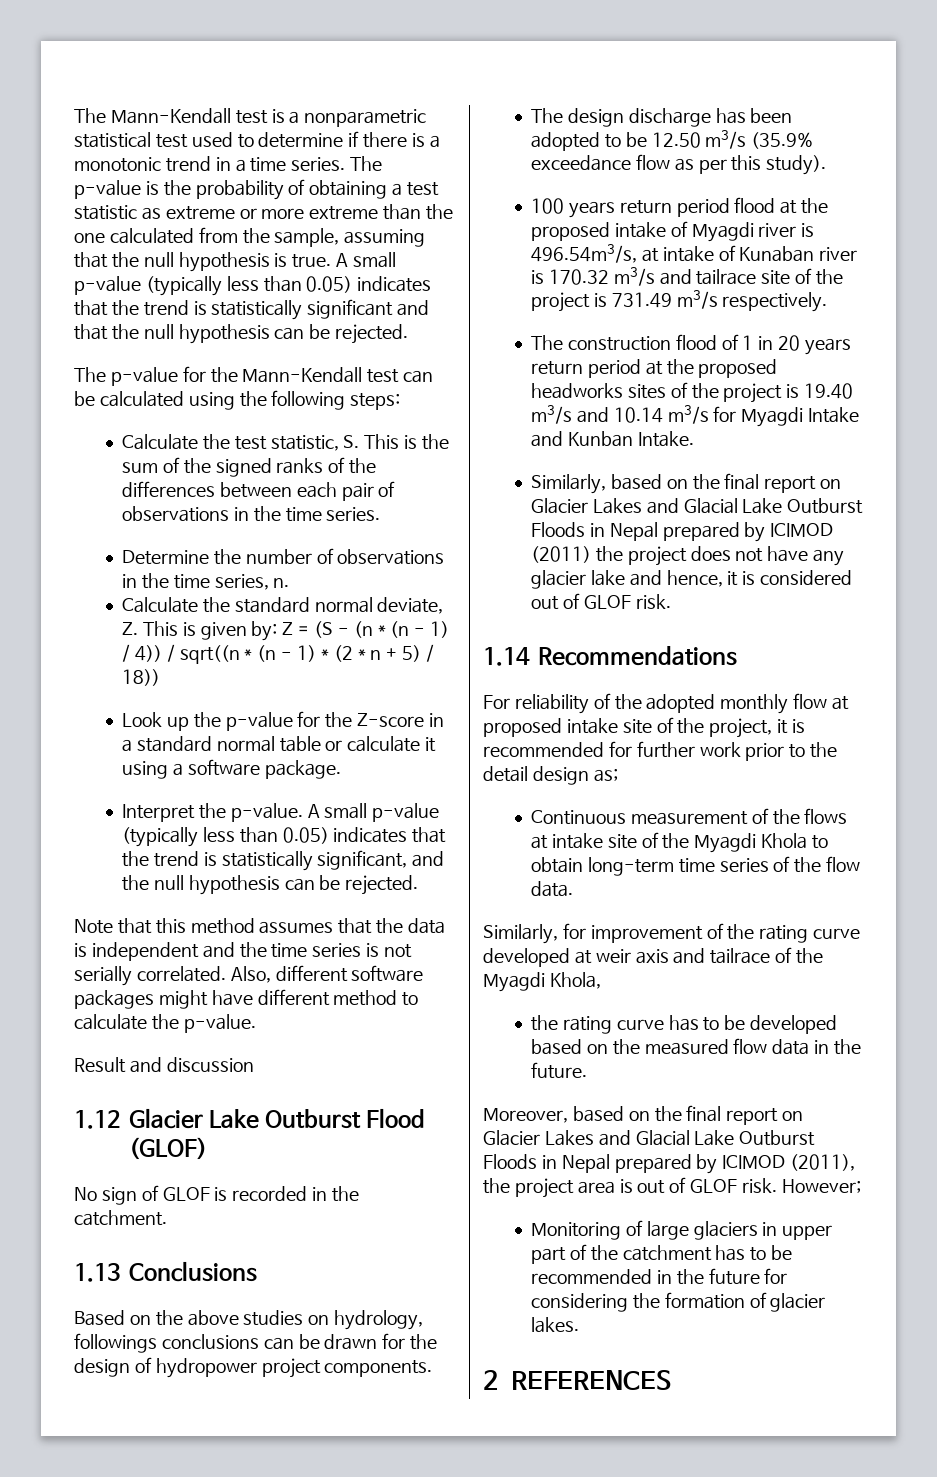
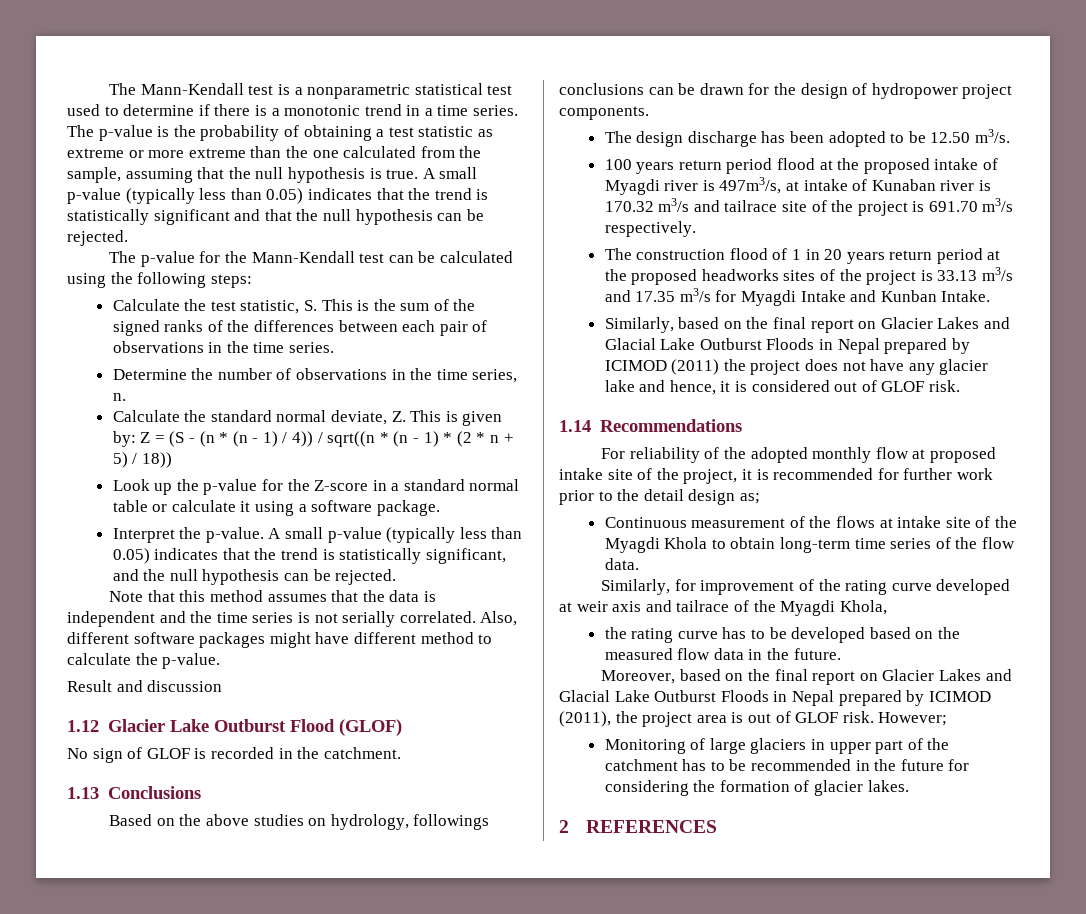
[705,130,814,149] [531,154,827,175] m3/s (35.9% exceedance flow as per this study). -> [974,129,1010,143] m3/s.
[531,244,638,263] 496.54m3/s, -> [719,177,782,194] 497m3/s,
[611,292,672,308] 731.49 -> [928,201,978,212] 691.70
[804,383,854,399] [531,405,663,424] 19.40 m3/s and 10.14 -> [937,267,1013,281] [604,290,676,302] 33.13 m3/s and 17.35

